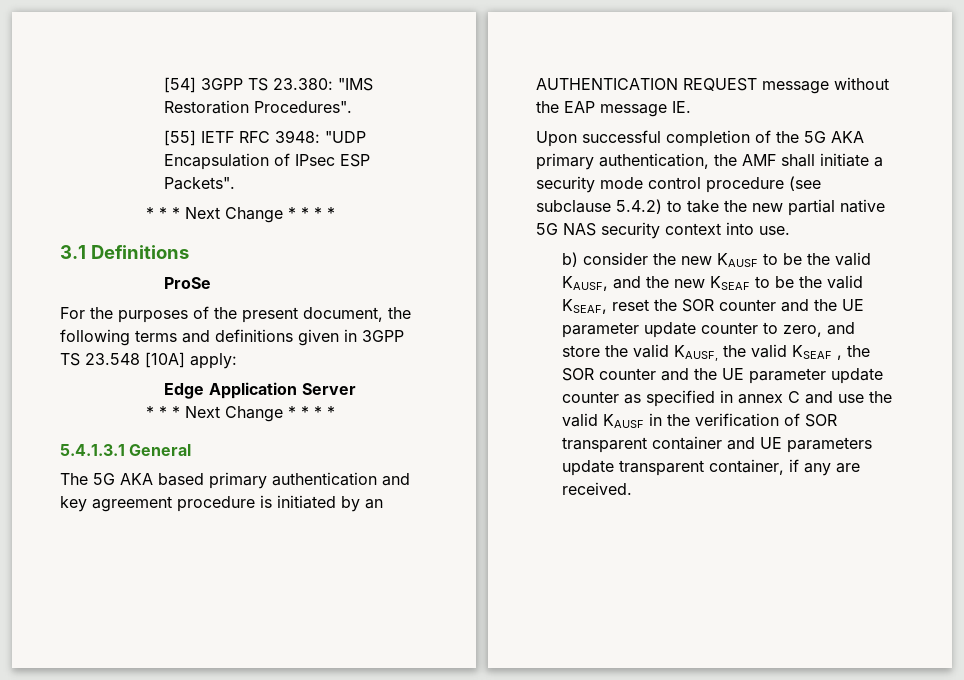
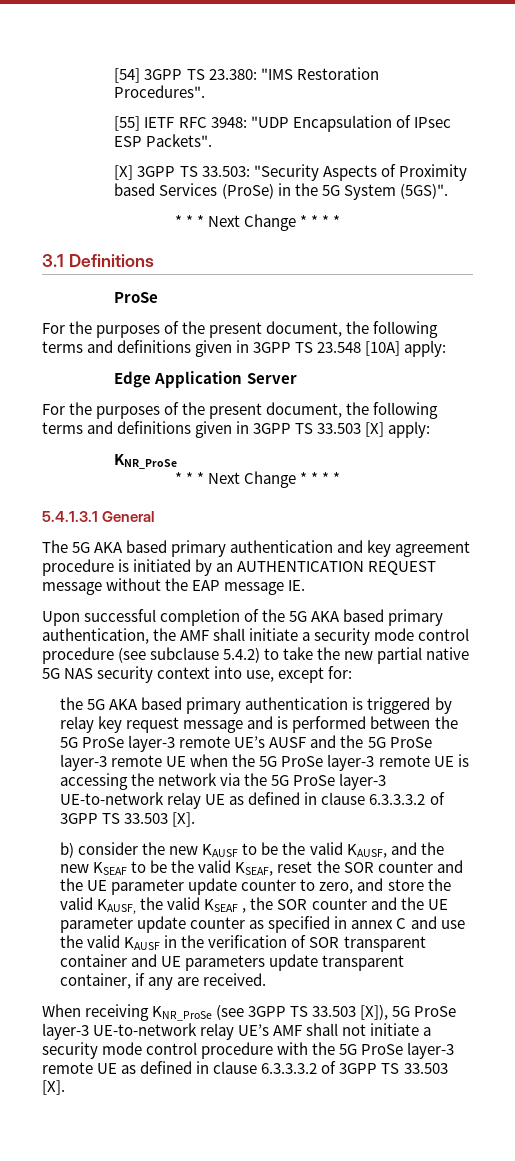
(236, 183) none -> [114,164,467,181] [114,183,448,200] // [X] 3GPP TS 33.503: "Security Aspects of Proximity based Services (ProSe) in the 5G System (5GS)".
(357, 389) none -> [42,402,439,419] [42,421,431,438] [114,454,178,469] // For the purposes of the present document, the following terms and definitions given in 3GPP TS 33.503 [X] apply: // KNR_ProSe
(864, 137) none -> [343,609,385,622] based
[759,226,790,235] use. -> [246,666,353,683] [60,697,452,714] [60,716,458,733] [60,735,432,752] [60,754,469,771] [60,773,387,790] [60,792,445,809] [60,812,196,827] use, except for: // the 5G AKA based primary authentication is triggered by relay key request message and is performed between the 5G ProSe layer-3 remote UE’s AUSF and the 5G ProSe layer-3 remote UE when the 5G ProSe layer-3 remote UE is accessing the network via the 5G ProSe layer-3 UE-to-network relay UE as defined in clause 6.3.3.3.2 of 3GPP TS 33.503 [X].
(633, 488) none -> [42,1004,457,1021] [42,1023,432,1040] [42,1042,455,1059] [42,1061,448,1074] [42,1080,65,1095] // When receiving KNR_ProSe (see 3GPP TS 33.503 [X]), 5G ProSe layer-3 UE-to-network relay UE’s AMF shall not initiate a security mode control procedure with the 5G ProSe layer-3 remote UE as defined in clause 6.3.3.3.2 of 3GPP TS 33.503 [X].

